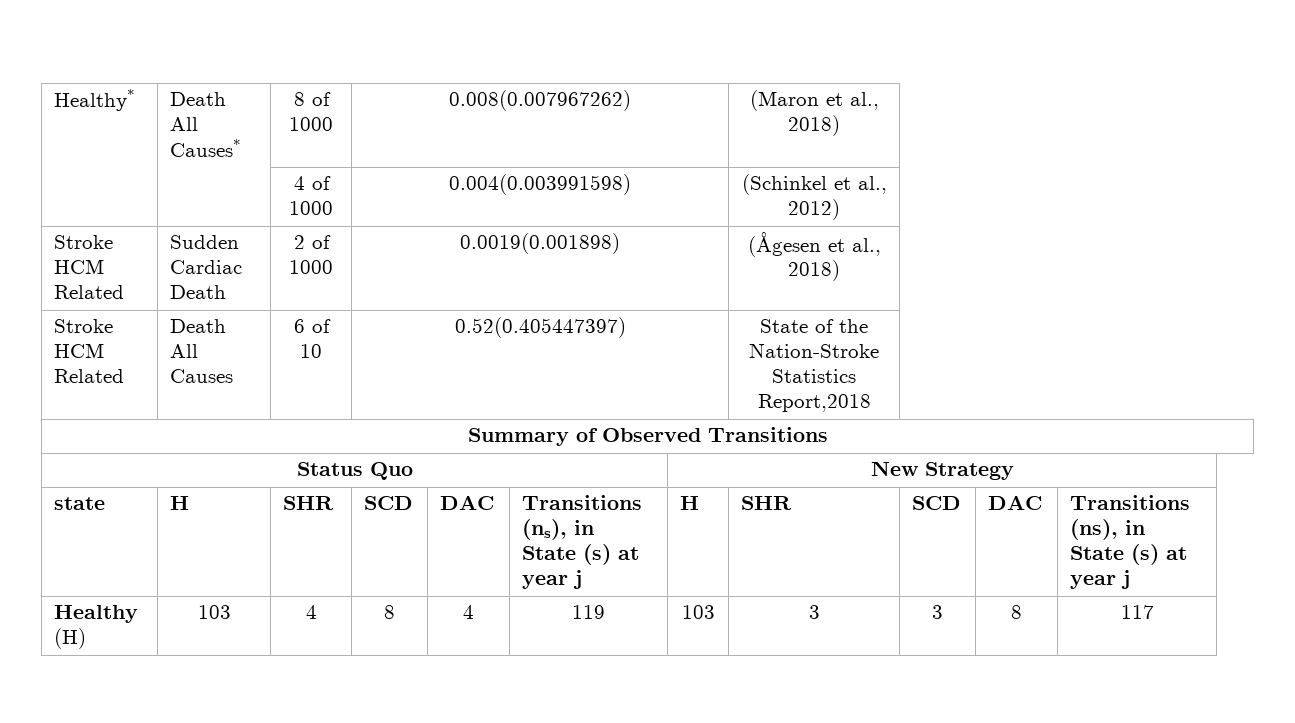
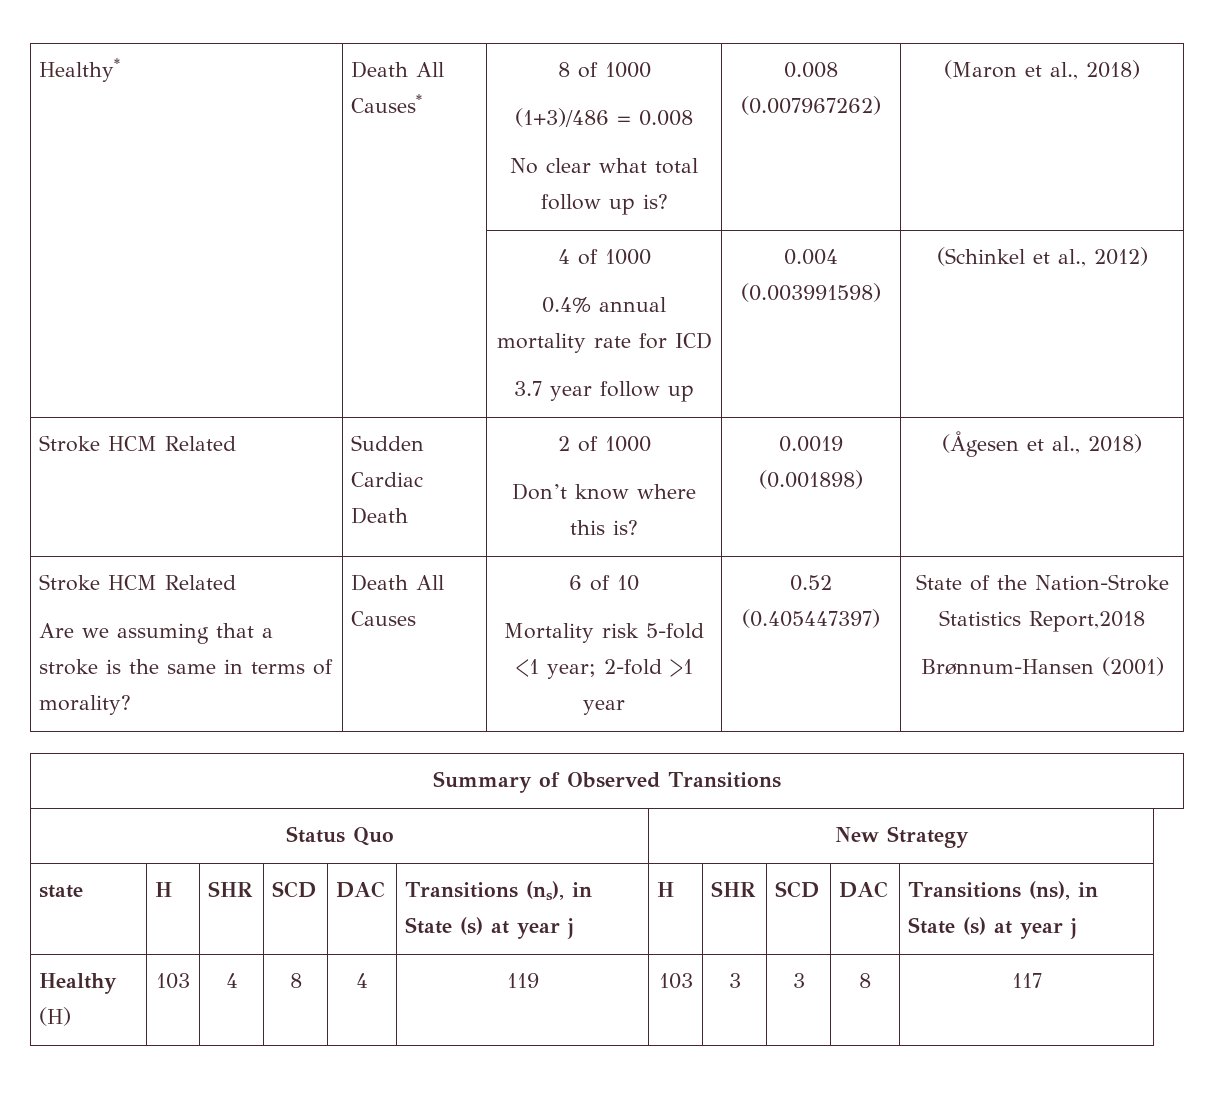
[449,90,631,111] | 0.008(0.007967262) -> [515,108,694,127] [510,158,699,174] [540,194,668,215] [784,62,838,78] [741,96,881,115] // (1+3)/486 = 0.008 // No clear what total follow up is? | 0.008 (0.007967262)
[449,174,631,195] | 0.004(0.003991598) -> [542,297,666,313] [496,332,712,353] [514,381,695,402] [784,249,838,265] [741,283,881,302] // 0.4% annual mortality rate for ICD // 3.7 year follow up | 0.004 (0.003991598)
[460,233,620,254] | 0.0019(0.001898) -> [512,483,697,500] [570,520,638,535] [779,436,843,452] [759,470,863,489] // Don’t know where this is? | 0.0019 (0.001898)
(125, 376) none -> [39,623,274,644] [39,659,334,675] [39,695,132,715] // Are we assuming that a stroke is the same in terms of morality?
[454,317,626,338] | 0.52(0.405447397) -> [504,623,705,643] [515,659,693,679] [583,700,625,715] [790,575,832,591] [742,609,880,628] // Mortality risk 5-fold <1 year; 2-fold >1 year | 0.52 (0.405447397)
(871, 403) none -> [920,657,1164,676] // Brønnum-Hansen (2001)

